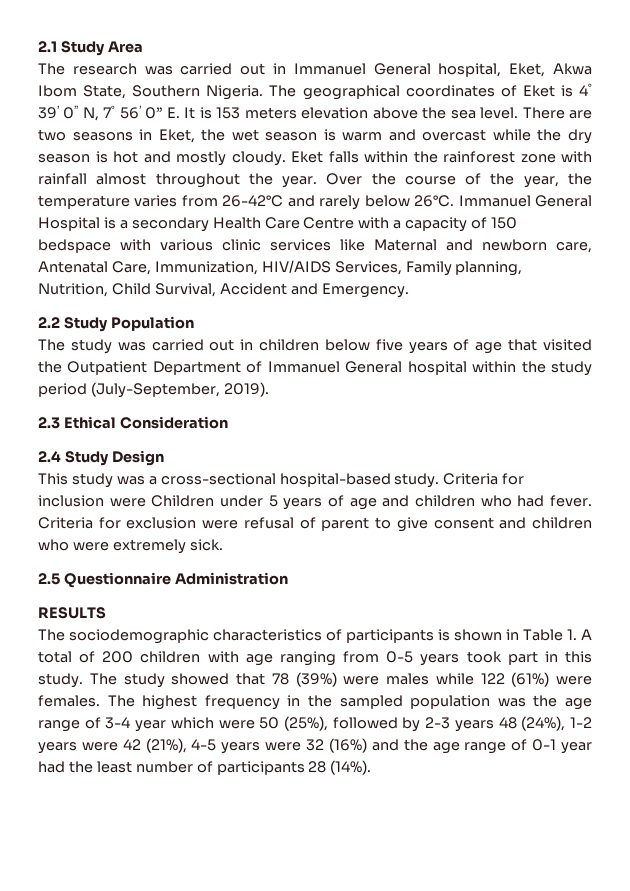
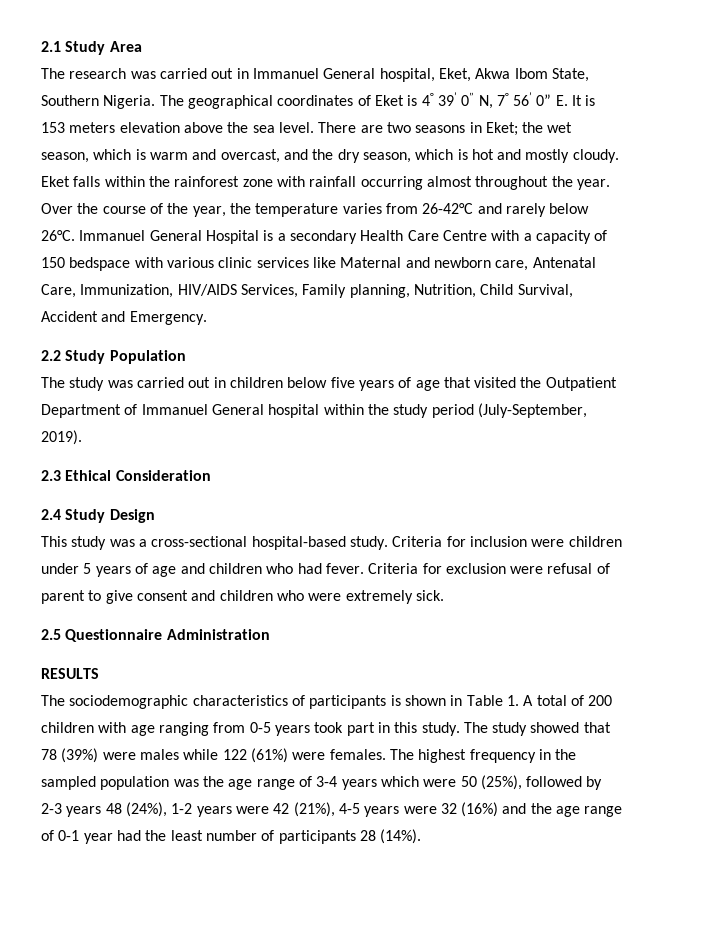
[158,129,195,143] Eket, -> [485,122,518,136] Eket;
[265,132,318,141] season -> [41,149,132,163] season, which
[422,129,593,144] [38,154,90,163] overcast while the dry season -> [220,149,454,163] overcast, and the dry season, which
(87, 179) none -> [360,176,423,190] occurring
[151,495,215,507] Children -> [568,536,622,547] children
[135,720,167,732] year -> [341,779,377,790] years

